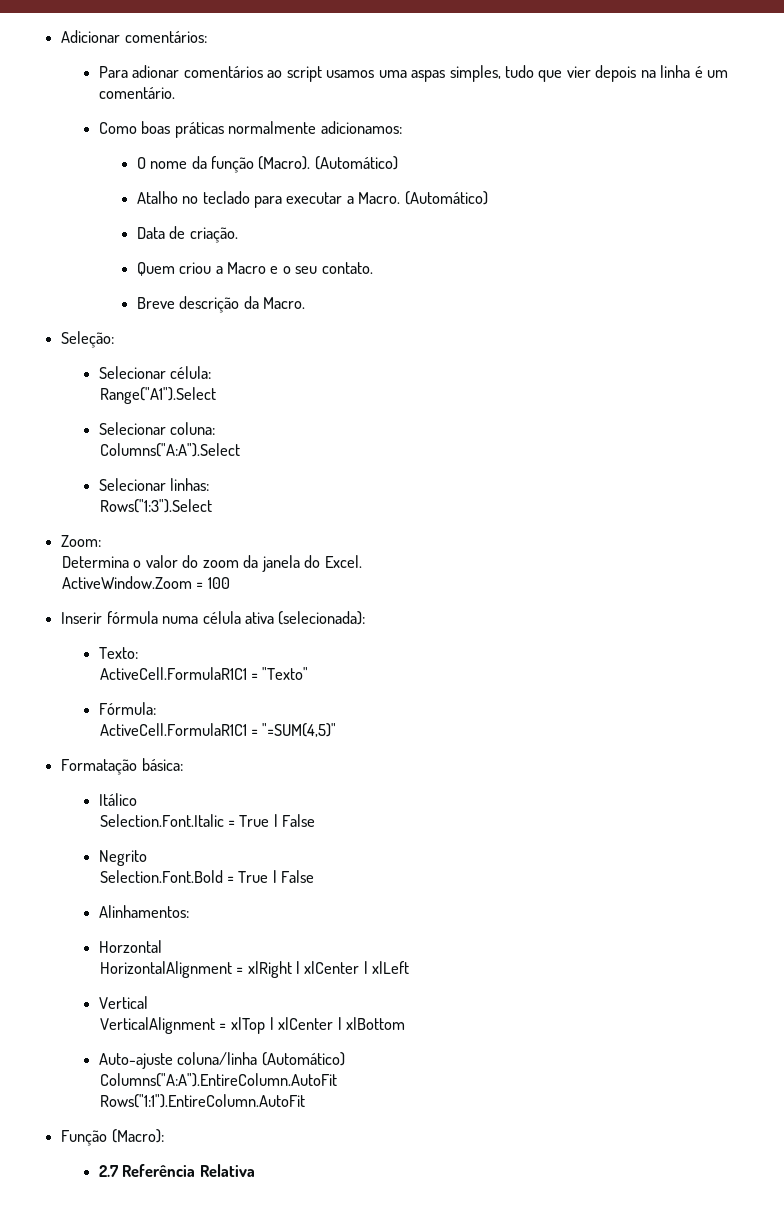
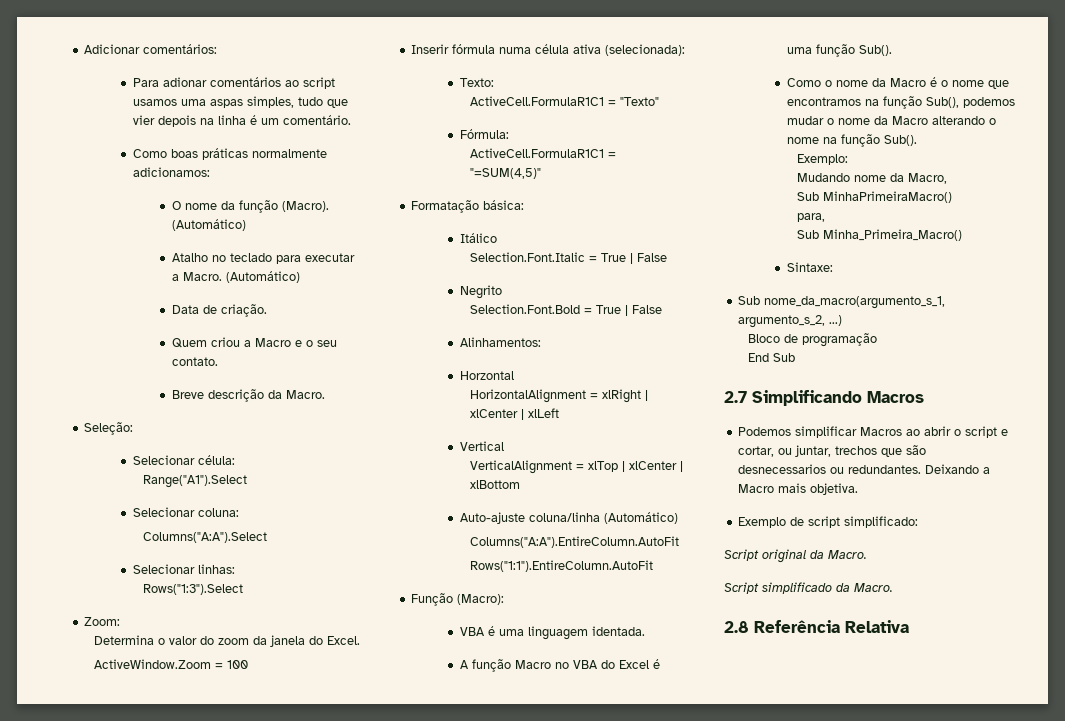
[98,1165,119,1177] 2.7 -> [459,626,645,640] [459,659,660,672] [786,44,892,57] [786,77,1009,89] [786,96,1015,109] [786,116,996,125] [786,134,917,147] [796,154,848,165] [796,173,947,184] [796,191,952,203] [796,213,825,222] [796,229,962,241] [786,262,833,272] [738,296,946,309] [738,315,843,328] [748,333,878,347] [748,353,796,362] [724,390,924,406] [738,426,1009,438] [738,445,927,457] [738,464,991,474] [738,483,859,495] [738,516,919,528] [724,549,867,563] [724,582,893,594] [724,621,749,633] VBA é uma linguagem identada. // A função Macro no VBA do Excel é uma função Sub(). // Como o nome da Macro é o nome que encontramos na função Sub(), podemos mudar o nome da Macro alterando o nome na função Sub(). // Exemplo: // Mudando nome da Macro, // Sub MinhaPrimeiraMacro() // para, // Sub Minha_Primeira_Macro() // Sintaxe: // Sub nome_da_macro(argumento_s_1, argumento_s_2, ...) // Bloco de programação // End Sub // 2.7 Simplificando Macros // Podemos simplificar Macros ao abrir o script e cortar, ou juntar, trechos que são desnecessarios ou redundantes. Deixando a Macro mais objetiva. // Exemplo de script simplificado: // Script original da Macro. // Script simplificado da Macro. // 2.8

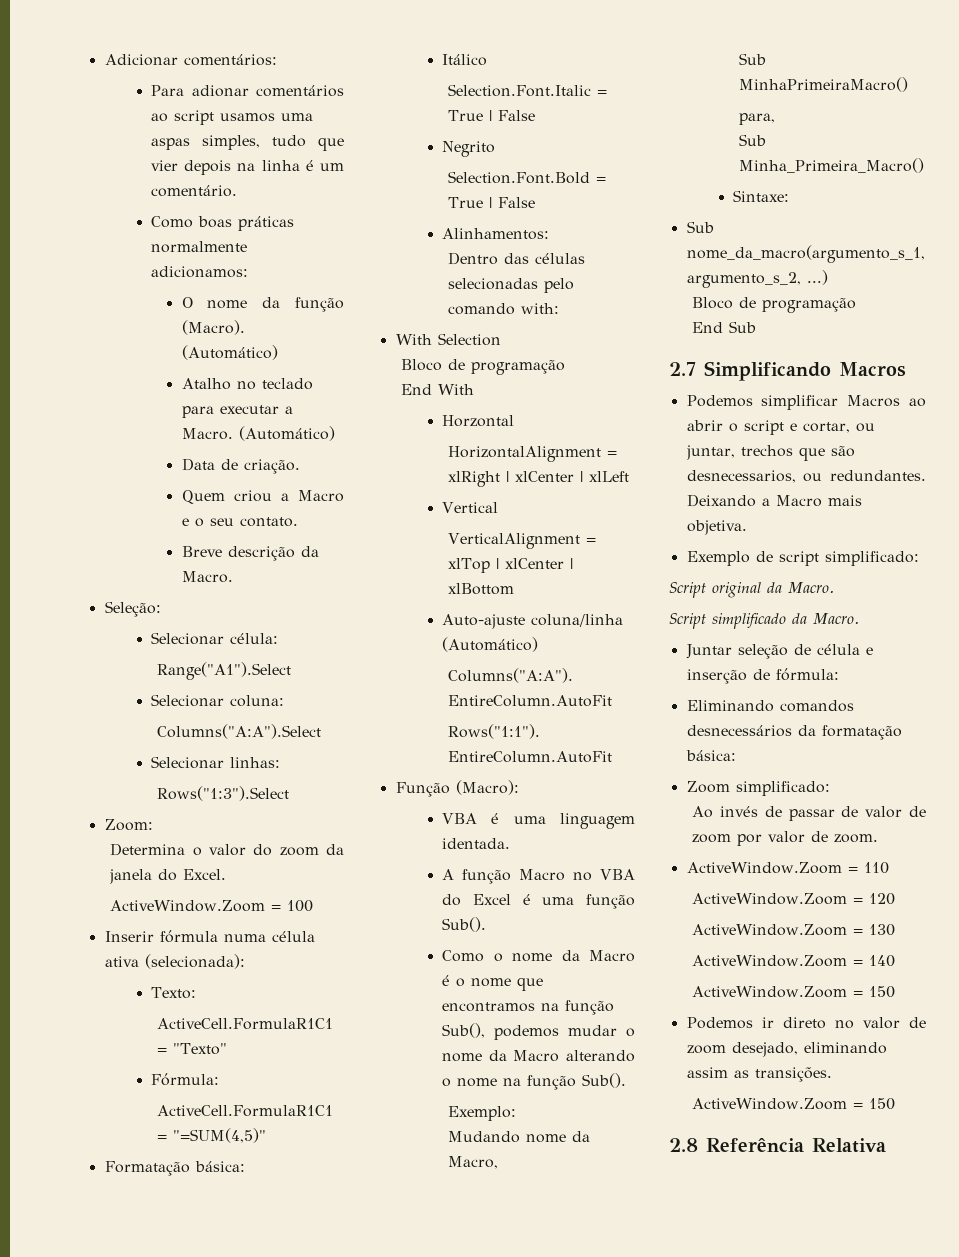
(541, 342) none -> [447,252,585,265] [447,278,574,293] [447,303,559,315] [395,333,501,346] [401,359,566,375] [401,384,475,395] // Dentro das células selecionadas pelo comando with: // With Selection // Bloco de programação // End With
[738,464,827,474] desnecessarios -> [686,470,796,483] desnecessarios,
(893, 587) none -> [685,644,873,659] [686,668,839,684] [686,700,854,712] [686,725,902,740] [685,750,736,761] [686,781,830,796] [692,806,926,821] [692,831,879,846] [686,862,889,874] [692,893,896,905] [692,924,896,936] [692,955,896,967] [692,986,896,998] [686,1017,926,1029] [686,1042,887,1057] [686,1067,832,1082] [692,1098,896,1110] // Juntar seleção de célula e inserção de fórmula: // Eliminando comandos desnecessários da formatação básica: // Zoom simplificado: // Ao invés de passar de valor de zoom por valor de zoom. // ActiveWindow.Zoom = 110 // ActiveWindow.Zoom = 120 // ActiveWindow.Zoom = 130 // ActiveWindow.Zoom = 140 // ActiveWindow.Zoom = 150 // Podemos ir direto no valor de zoom desejado, eliminando assim as transições. // ActiveWindow.Zoom = 150

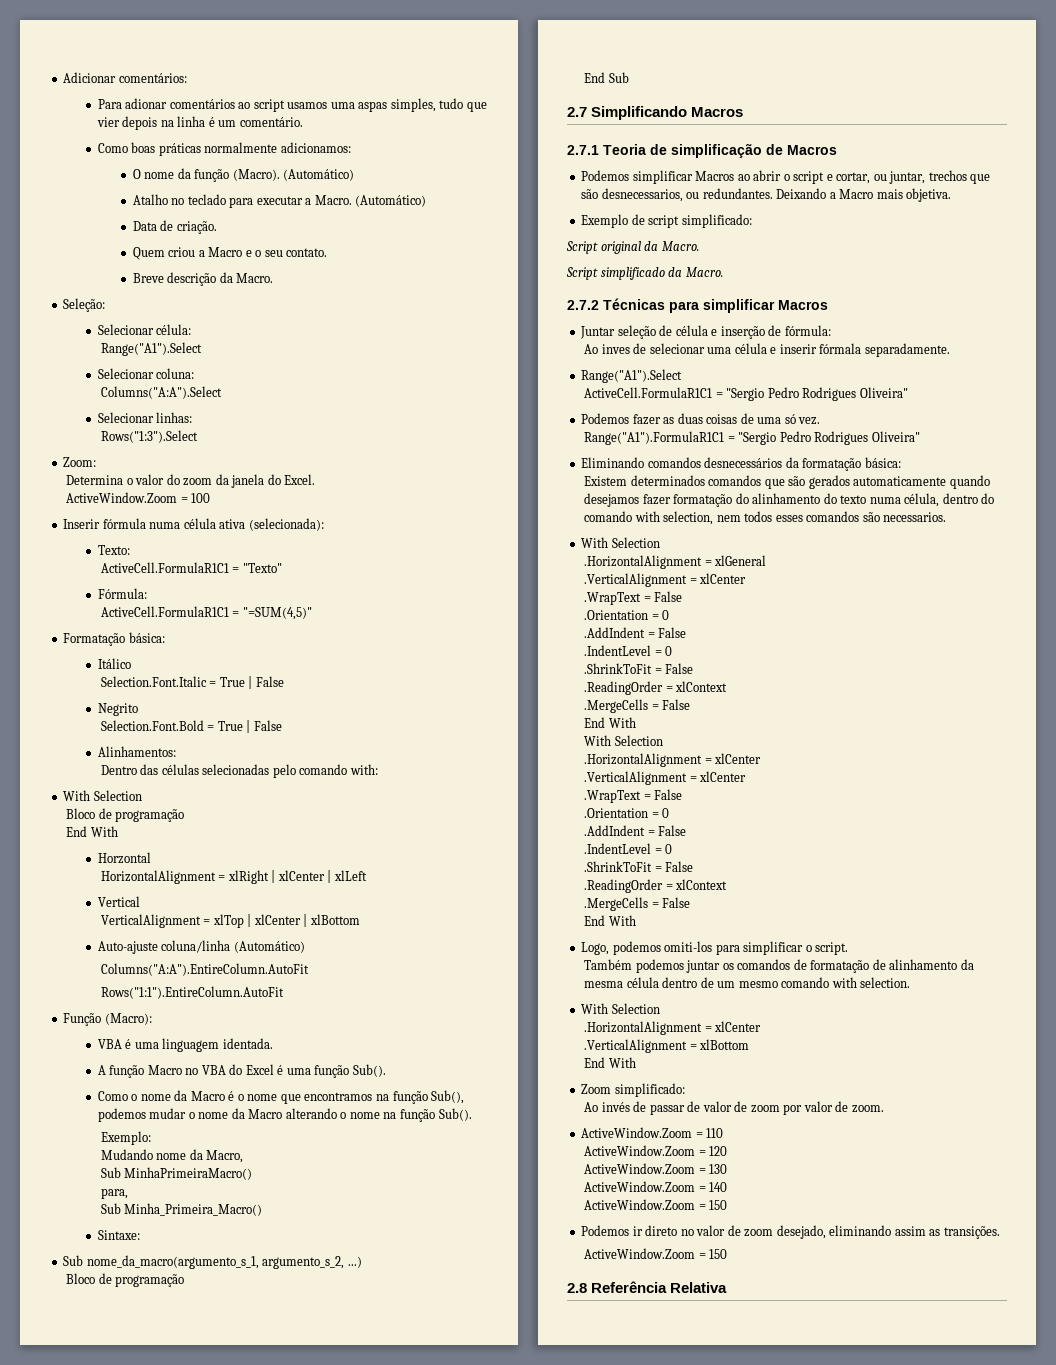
(906, 369) none -> [567,143,837,158] // 2.7.1 Teoria de simplificação de Macros
(859, 618) none -> [567,298,828,313] // 2.7.2 Técnicas para simplificar Macros
(839, 674) none -> [584,343,950,357] [581,369,683,383] [584,387,908,401] [581,413,821,425] [584,431,920,445] // Ao inves de selecionar uma célula e inserir fórmala separadamente. // Range("A1").Select // ActiveCell.FormulaR1C1 = "Sergio Pedro Rodrigues Oliveira" // Podemos fazer as duas coisas de uma só vez. // Range("A1").FormulaR1C1 = "Sergio Pedro Rodrigues Oliveira"
(736, 755) none -> [584,475,990,489] [584,493,995,507] [584,511,947,525] [581,537,660,548] [584,555,767,569] [584,573,747,587] [584,591,683,605] [584,610,670,620] [584,627,687,638] [584,645,673,656] [584,663,694,674] [584,681,728,695] [584,699,691,713] [584,717,636,728] [584,735,663,746] [584,753,762,767] [584,771,747,785] [584,789,683,803] [584,808,670,818] [584,825,687,836] [584,843,673,854] [584,861,694,872] [584,879,728,893] [584,897,691,911] [584,915,636,926] [581,941,849,955] [584,959,974,973] [584,977,911,988] [581,1003,660,1014] [584,1021,762,1035] [584,1039,750,1053] [584,1057,636,1068] // Existem determinados comandos que são gerados automaticamente quando desejamos fazer formatação do alinhamento do texto numa célula, dentro do comando with selection, nem todos esses comandos são necessarios. // With Selection // .HorizontalAlignment = xlGeneral // .VerticalAlignment = xlCenter // .WrapText = False // .Orientation = 0 // .AddIndent = False // .IndentLevel = 0 // .ShrinkToFit = False // .ReadingOrder = xlContext // .MergeCells = False // End With // With Selection // .HorizontalAlignment = xlCenter // .VerticalAlignment = xlCenter // .WrapText = False // .Orientation = 0 // .AddIndent = False // .IndentLevel = 0 // .ShrinkToFit = False // .ReadingOrder = xlContext // .MergeCells = False // End With // Logo, podemos omiti-los para simplificar o script. // Também podemos juntar os comandos de formatação de alinhamento da mesma célula dentro de um mesmo comando with selection. // With Selection // .HorizontalAlignment = xlCenter // .VerticalAlignment = xlBottom // End With

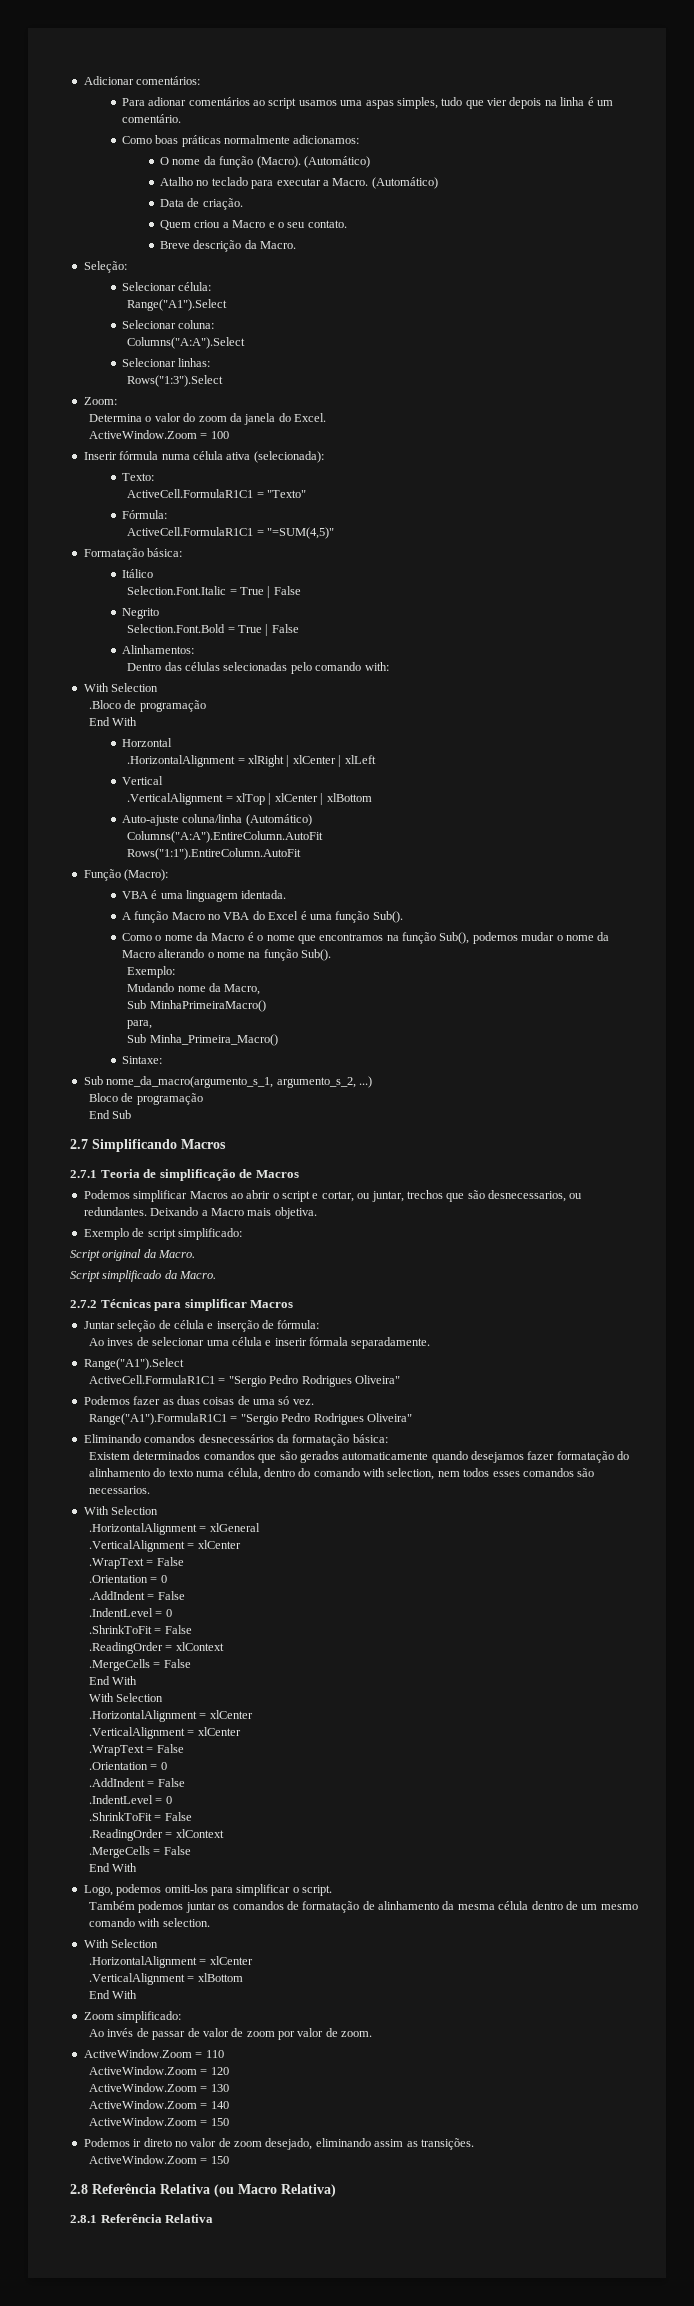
[66,808,96,819] Bloco -> [89,700,122,709] .Bloco
[100,870,216,884] HorizontalAlignment -> [127,755,236,767] .HorizontalAlignment
[100,914,201,928] VerticalAlignment -> [127,793,224,805] .VerticalAlignment
(728, 1287) none -> [214,2184,336,2197] [70,2214,214,2223] (ou Macro Relativa) // 2.8.1 Referência Relativa

